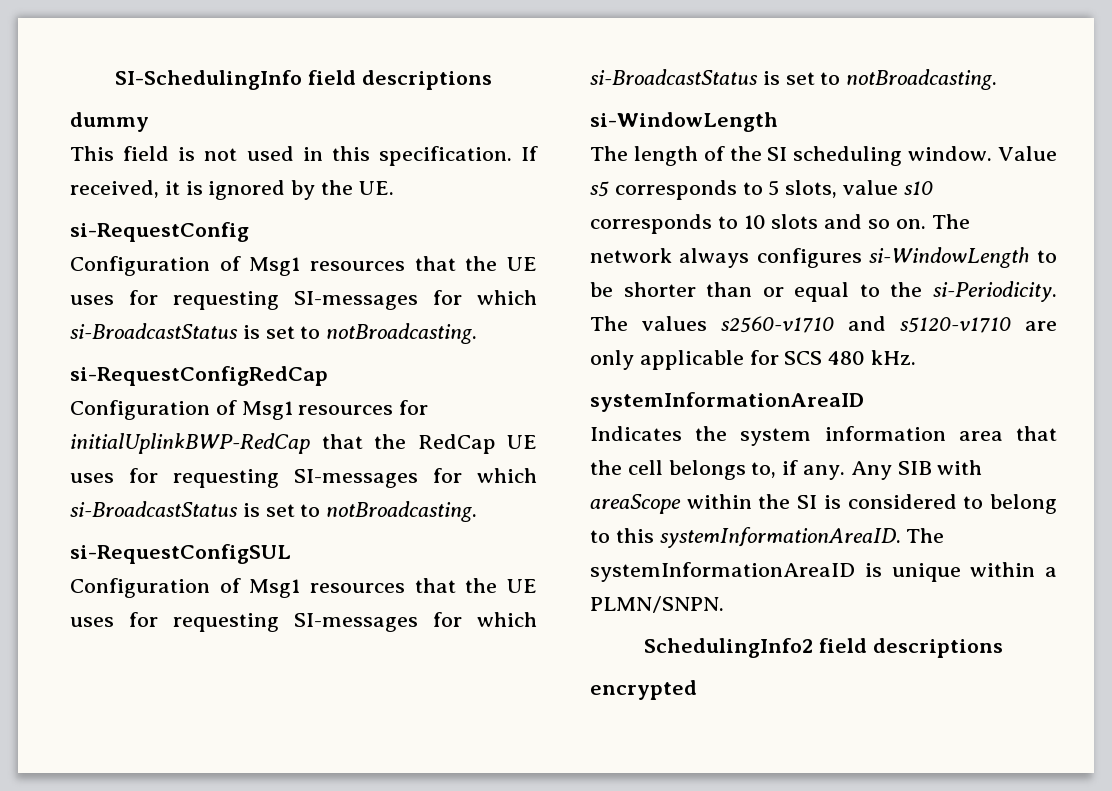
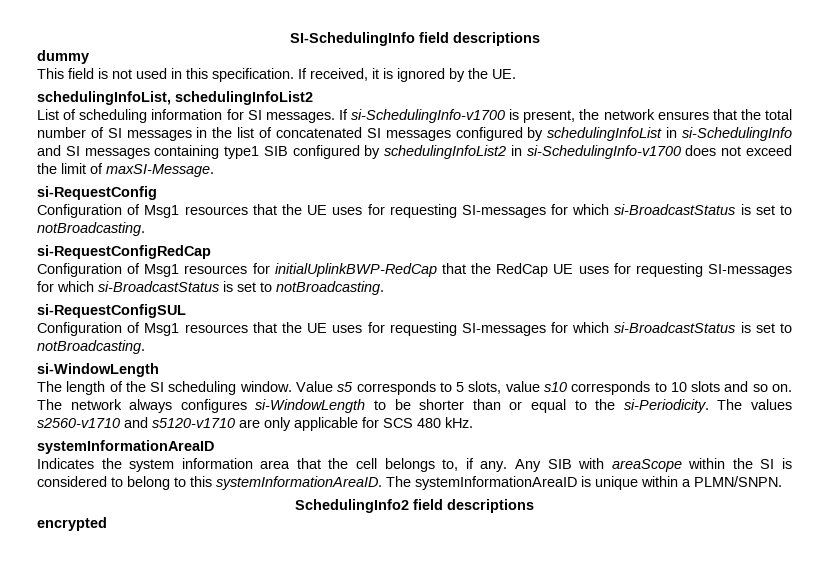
(394, 188) none -> [37,91,313,105] [37,109,792,123] [37,127,793,141] [37,145,792,159] [37,163,214,177] // schedulingInfoList, schedulingInfoList2 // List of scheduling information for SI messages. If si-SchedulingInfo-v1700 is present, the network ensures that the total number of SI messages in the list of concatenated SI messages configured by schedulingInfoList in si-SchedulingInfo and SI messages containing type1 SIB configured by schedulingInfoList2 in si-SchedulingInfo-v1700 does not exceed the limit of maxSI-Message.

